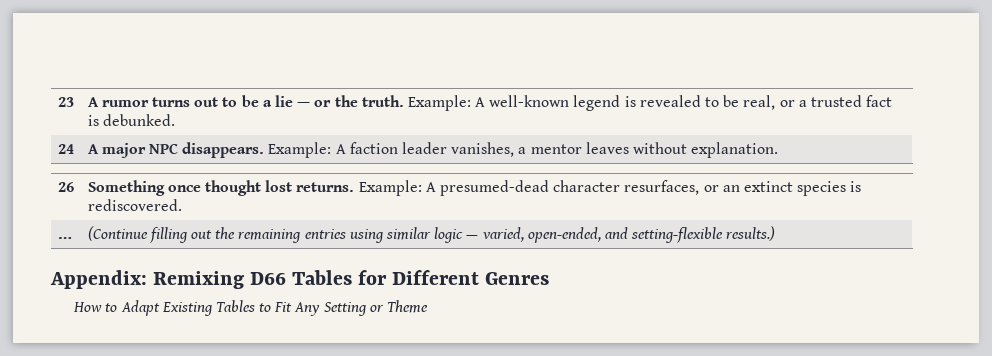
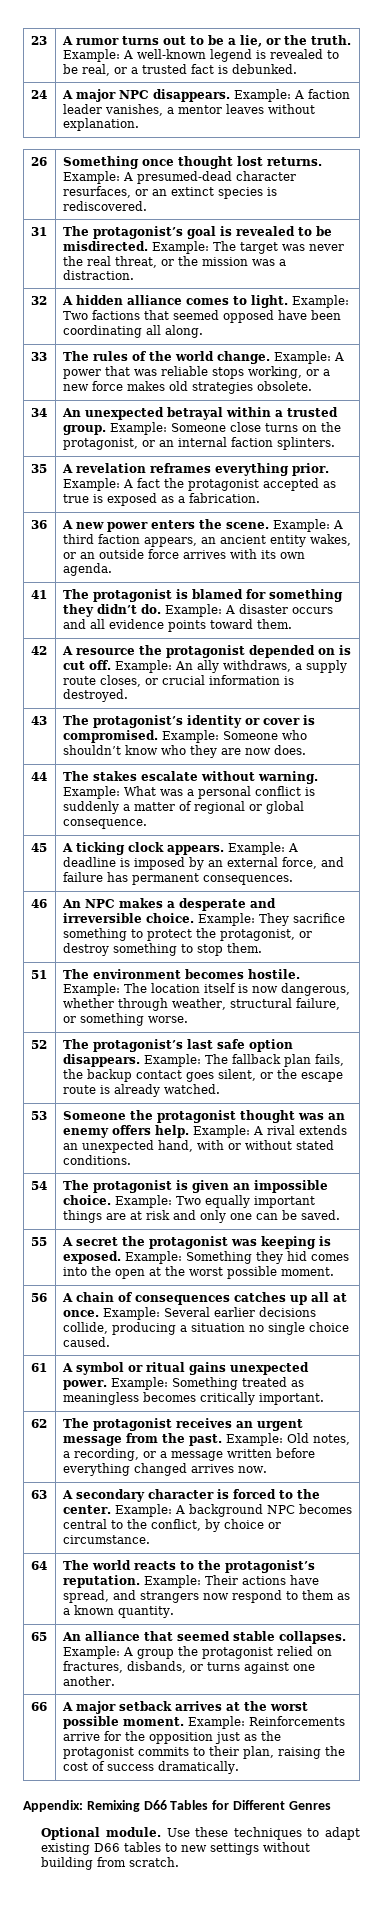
[274,95,311,107] lie — -> [239,35,262,47] lie,
[57,237,72,239] [87,226,776,243] … | (Continue filling out the remaining entries using similar logic — varied, open-ended, and setting-flexible results.) -> [30,227,47,236] [62,226,332,239] [62,241,344,254] [62,256,286,268] [62,270,134,280] [30,296,47,305] [61,295,349,308] [62,310,341,323] [62,325,203,338] [30,352,47,361] [62,351,344,364] [62,366,330,379] [62,381,312,394] [30,408,47,417] [61,407,338,420] [62,422,341,435] [62,437,335,450] [30,464,47,473] [61,463,329,476] [62,478,336,491] [62,493,260,506] [30,520,47,529] [61,519,343,532] [62,534,351,547] [62,549,305,559] [62,563,112,576] [30,590,47,599] [62,589,343,602] [62,604,333,617] [62,619,292,632] [30,646,47,655] [61,645,351,658] [62,660,347,673] [62,675,294,687] [62,689,128,702] [30,716,47,725] [62,715,315,728] [62,730,307,743] [62,745,306,758] [30,772,47,781] [62,771,318,784] [62,786,315,799] [62,801,304,814] [62,819,147,829] [30,843,47,852] [61,842,298,855] [62,857,344,870] [62,872,293,885] [30,899,47,908] [61,898,276,911] [62,913,345,926] [62,928,312,941] [62,943,262,956] [30,970,47,979] [62,969,300,979] [62,983,350,996] [62,998,340,1011] [62,1013,188,1026] [30,1040,47,1049] [62,1039,293,1052] [62,1054,344,1067] [62,1069,343,1082] [62,1084,220,1097] [30,1111,47,1120] [62,1110,345,1123] [62,1125,347,1138] [62,1140,334,1153] [62,1155,131,1165] [30,1181,47,1190] [62,1180,328,1193] [62,1195,315,1208] [62,1210,340,1223] [30,1237,47,1246] [61,1236,331,1249] [62,1251,349,1264] [62,1266,334,1279] [30,1293,47,1302] [61,1292,347,1305] [62,1307,316,1320] [62,1322,349,1335] [62,1337,110,1347] [30,1363,47,1372] [61,1362,309,1375] [62,1377,304,1390] [62,1392,324,1405] [30,1419,47,1428] [62,1418,303,1431] [62,1433,350,1446] [62,1448,315,1461] [62,1463,267,1476] [30,1490,47,1499] [61,1489,320,1502] [62,1504,352,1517] [62,1519,281,1532] [62,1535,150,1544] [30,1561,47,1570] [62,1560,315,1573] [62,1575,319,1588] [62,1590,350,1603] [62,1605,174,1618] [30,1632,47,1641] [61,1631,346,1644] [62,1646,332,1659] [62,1661,315,1674] [62,1676,115,1686] [30,1702,47,1711] [61,1701,308,1714] [62,1716,345,1729] [62,1731,281,1744] [62,1746,345,1759] [62,1761,239,1774] 31 | The protagonist’s goal is revealed to be misdirected. Example: The target was never the real threat, or the mission was a distraction. // 32 | A hidden alliance comes to light. Example: Two factions that seemed opposed have been coordinating all along. // 33 | The rules of the world change. Example: A power that was reliable stops working, or a new force makes old strategies obsolete. // 34 | An unexpected betrayal within a trusted group. Example: Someone close turns on the protagonist, or an internal faction splinters. // 35 | A revelation reframes everything prior. Example: A fact the protagonist accepted as true is exposed as a fabrication. // 36 | A new power enters the scene. Example: A third faction appears, an ancient entity wakes, or an outside force arrives with its own agenda. // 41 | The protagonist is blamed for something they didn’t do. Example: A disaster occurs and all evidence points toward them. // 42 | A resource the protagonist depended on is cut off. Example: An ally withdraws, a supply route closes, or crucial information is destroyed. // 43 | The protagonist’s identity or cover is compromised. Example: Someone who shouldn’t know who they are now does. // 44 | The stakes escalate without warning. Example: What was a personal conflict is suddenly a matter of regional or global consequence. // 45 | A ticking clock appears. Example: A deadline is imposed by an external force, and failure has permanent consequences. // 46 | An NPC makes a desperate and irreversible choice. Example: They sacrifice something to protect the protagonist, or destroy something to stop them. // 51 | The environment becomes hostile. Example: The location itself is now dangerous, whether through weather, structural failure, or something worse. // 52 | The protagonist’s last safe option disappears. Example: The fallback plan fails, the backup contact goes silent, or the escape route is already watched. // 53 | Someone the protagonist thought was an enemy offers help. Example: A rival extends an unexpected hand, with or without stated conditions. // 54 | The protagonist is given an impossible choice. Example: Two equally important things are at risk and only one can be saved. // 55 | A secret the protagonist was keeping is exposed. Example: Something they hid comes into the open at the worst possible moment. // 56 | A chain of consequences catches up all at once. Example: Several earlier decisions collide, producing a situation no single choice caused. // 61 | A symbol or ritual gains unexpected power. Example: Something treated as meaningless becomes critically important. // 62 | The protagonist receives an urgent message from the past. Example: Old notes, a recording, or a message written before everything changed arrives now. // 63 | A secondary character is forced to the center. Example: A background NPC becomes central to the conflict, by choice or circumstance. // 64 | The world reacts to the protagonist’s reputation. Example: Their actions have spread, and strangers now respond to them as a known quantity. // 65 | An alliance that seemed stable collapses. Example: A group the protagonist relied on fractures, disbands, or turns against one another. // 66 | A major setback arrives at the worst possible moment. Example: Reinforcements arrive for the opposition just as the protagonist commits to their plan, raising the cost of success dramatically.
[73,300,428,316] How to Adapt Existing Tables to Fit Any Setting or Theme -> [41,1827,360,1840] [41,1842,311,1855] [41,1857,180,1870] Optional module. Use these techniques to adapt existing D66 tables to new settings without building from scratch.

